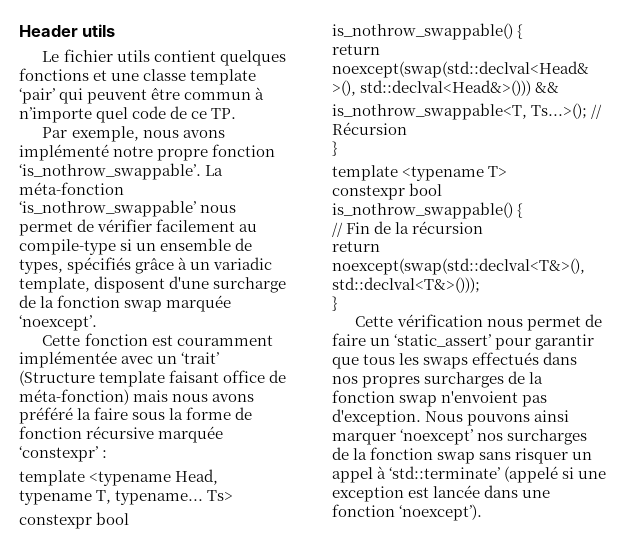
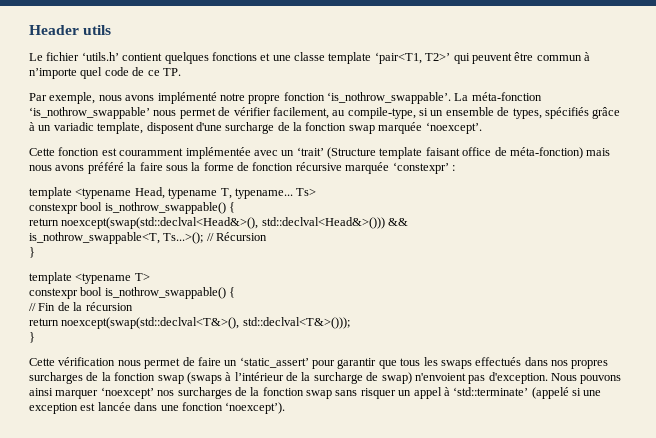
[116,50,150,62] utils -> [81,52,119,61] ‘utils.h’
[19,88,55,104] ‘pair’ -> [374,52,451,64] ‘pair<T1, T2>’
[156,219,258,232] [19,239,116,255] facilement au compile-type -> [272,107,416,119] facilement, au compile-type,
(438, 401) none -> [186,372,412,384] (swaps à l’intérieur de la surcharge de swap)

